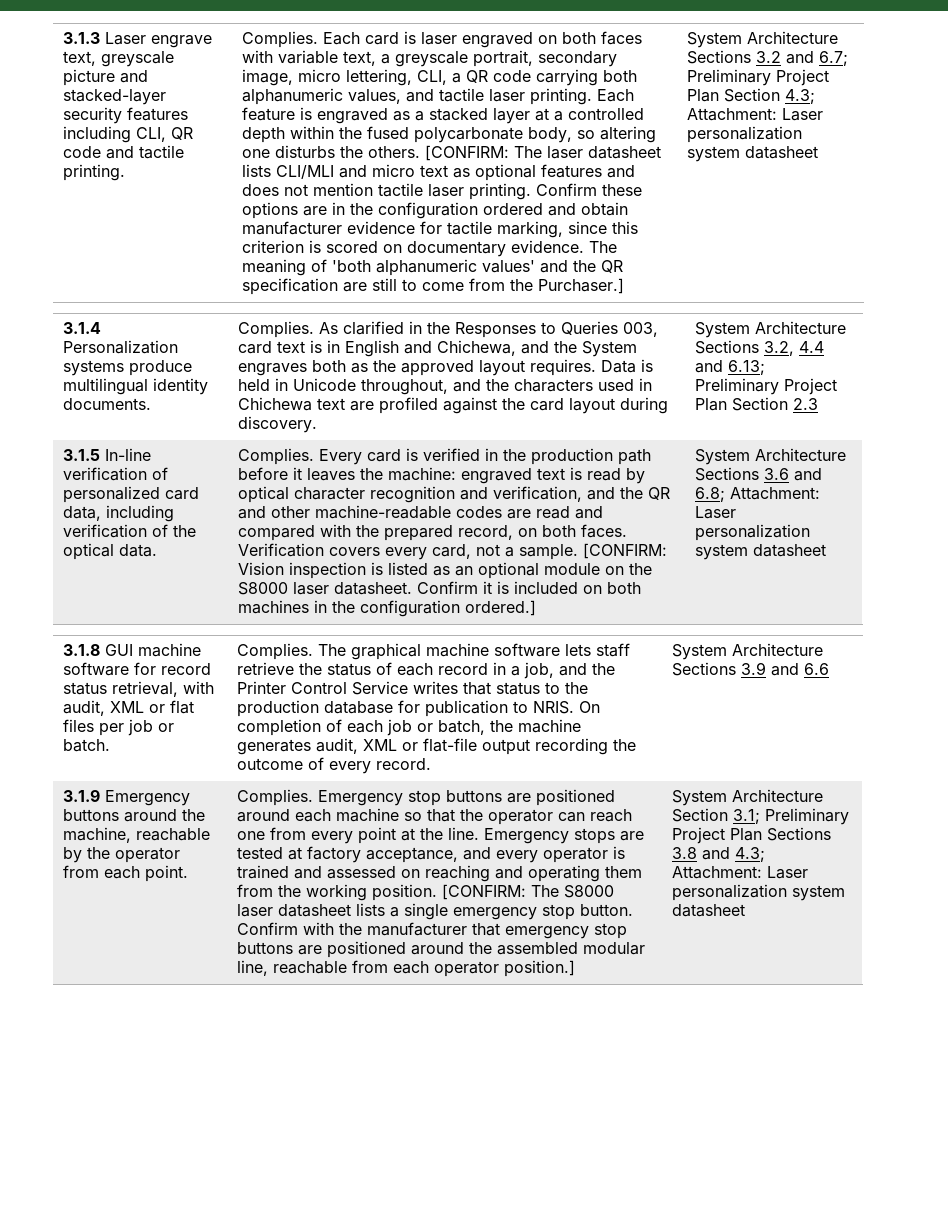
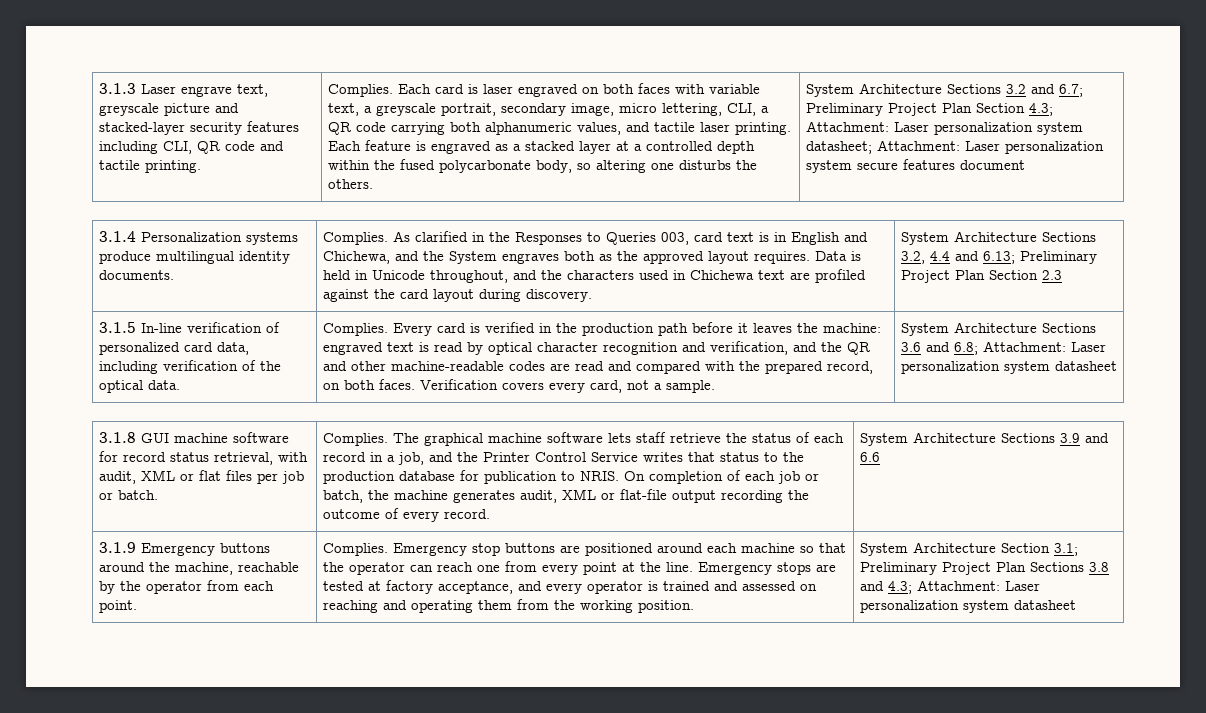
[425,145,662,161] [242,164,636,181] [242,183,643,200] [242,202,629,219] [242,221,639,238] [242,240,618,257] [242,259,624,276] [242,278,625,295] [CONFIRM: The laser datasheet lists CLI/MLI and micro text as optional features and does not mention tactile laser printing. Confirm these options are in the configuration ordered and obtain manufacturer evidence for tactile marking, since this criterion is scored on documentary evidence. The meaning of 'both alphanumeric values' and the QR specification are still to come from the Purchaser.] -> (373, 184) none
[745,146,819,159] datasheet -> [805,140,1104,154] [805,159,1025,173] datasheet; Attachment: Laser personalization system secure features document
[583,543,668,559] [238,562,653,579] [238,581,642,595] [238,600,537,617] [CONFIRM: Vision inspection is listed as an optional module on the S8000 laser datasheet. Confirm it is included on both machines in the configuration ordered.] -> (715, 386) none
[442,884,615,900] [237,903,634,920] [237,922,628,939] [237,941,646,958] [237,960,576,977] [CONFIRM: The S8000 laser datasheet lists a single emergency stop button. Confirm with the manufacturer that emergency stop buttons are positioned around the assembled modular line, reachable from each operator position.] -> (694, 606) none

